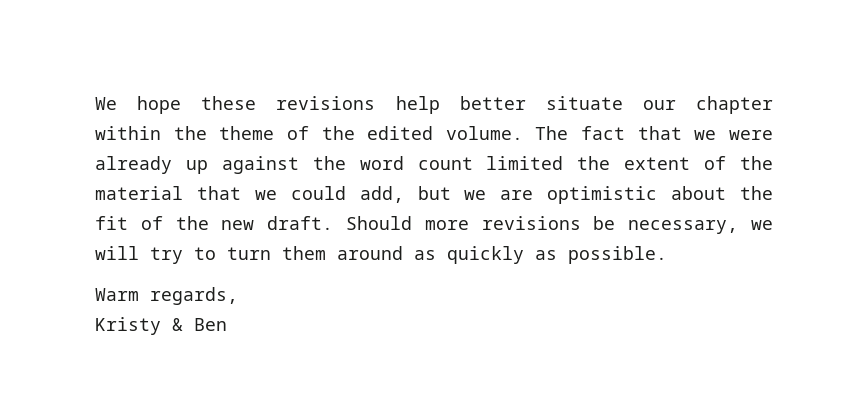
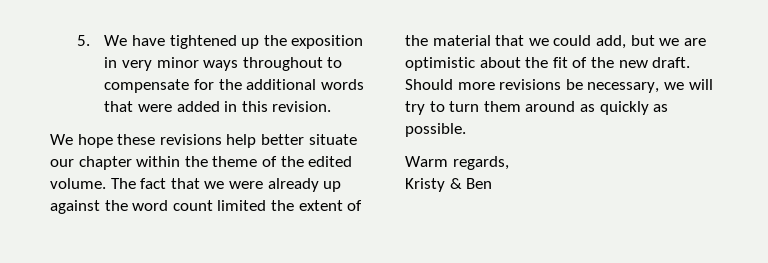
(95, 103) none -> [77,35,364,49] [104,57,343,71] [104,79,364,93] [104,101,332,112] 5. We have tightened up the exposition in very minor ways throughout to compensate for the additional words that were added in this revision. //

